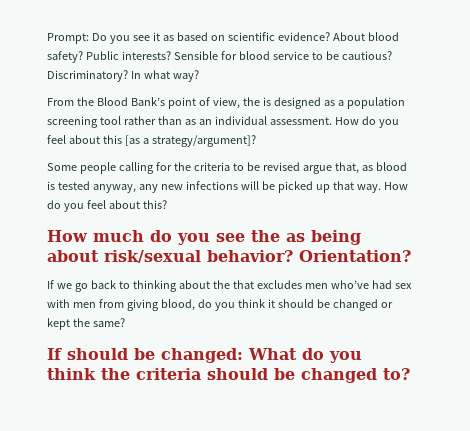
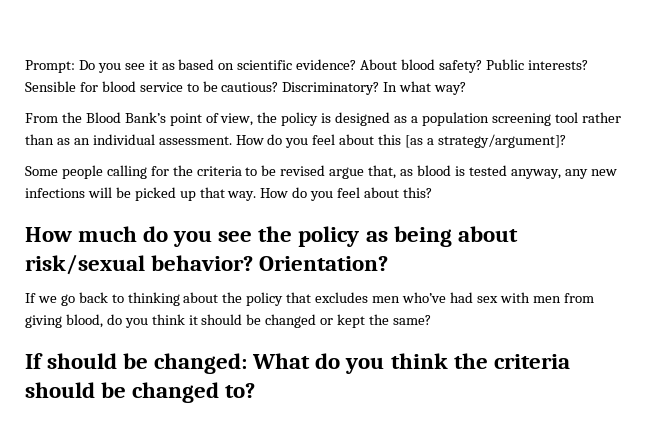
(260, 101) none -> [281,112,319,126] policy
(280, 236) none -> [298,226,360,247] policy
(230, 284) none -> [246,292,284,306] policy

